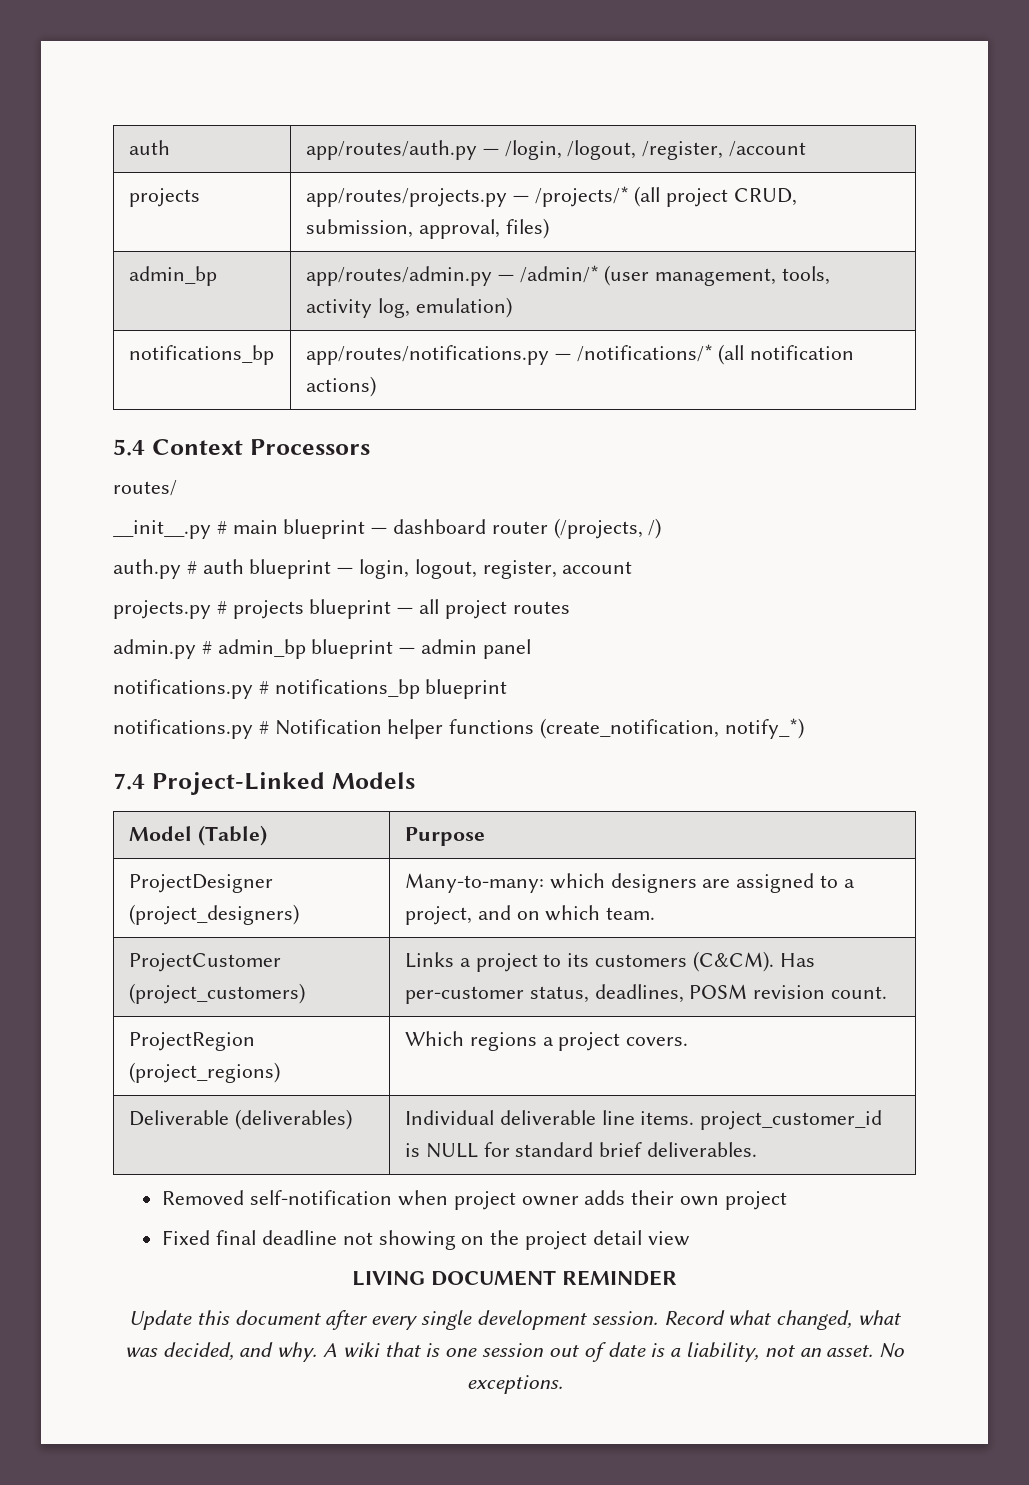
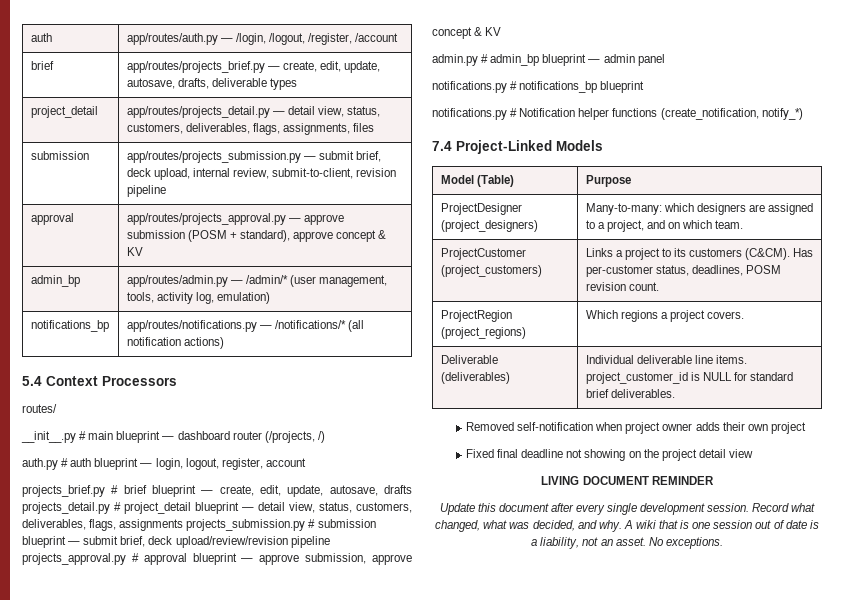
[128,188,200,207] [305,186,798,207] [305,218,549,239] projects | app/routes/projects.py — /projects/* (all project CRUD, submission, approval, files) -> [30,61,54,70] [126,61,380,73] [126,78,297,90] [30,106,98,118] [126,106,380,118] [126,123,374,135] [30,151,89,160] [126,151,381,163] [126,168,397,180] [126,185,166,197] [30,213,74,225] [126,213,344,225] [126,230,387,242] [126,247,143,256] brief | app/routes/projects_brief.py — create, edit, update, autosave, drafts, deliverable types // project_detail | app/routes/projects_detail.py — detail view, status, customers, deliverables, flags, assignments, files // submission | app/routes/projects_submission.py — submit brief, deck upload, internal review, submit-to-client, revision pipeline // approval | app/routes/projects_approval.py — approve submission (POSM + standard), approve concept & KV
[113,599,570,619] projects.py # projects blueprint — all project routes -> [22,485,412,497] [22,502,412,514] [22,519,376,531] [22,536,330,548] [22,553,412,565] [432,27,502,39] projects_brief.py # brief blueprint — create, edit, update, autosave, drafts projects_detail.py # project_detail blueprint — detail view, status, customers, deliverables, flags, assignments projects_submission.py # submission blueprint — submit brief, deck upload/review/revision pipeline projects_approval.py # approval blueprint — approve submission, approve concept & KV

